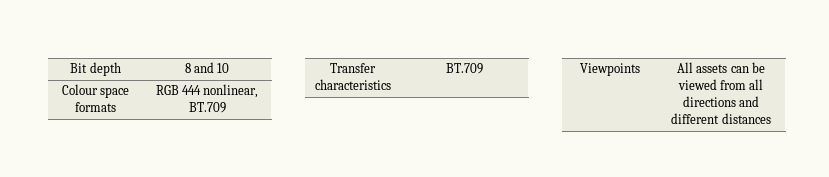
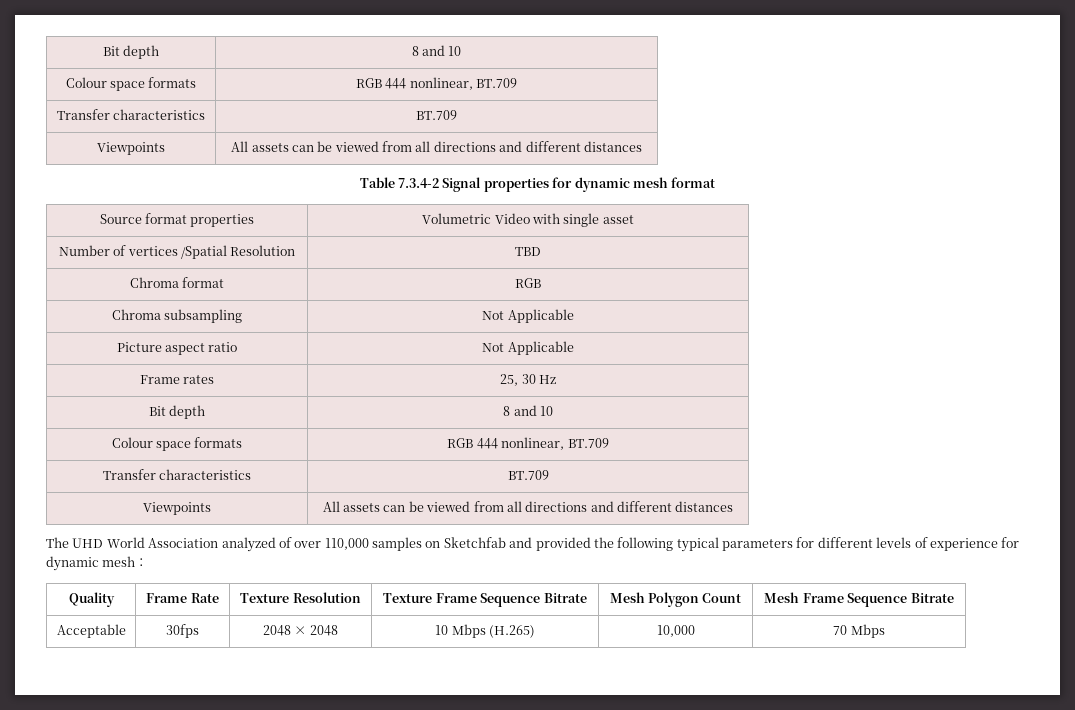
(771, 118) none -> [359,177,716,192] [99,213,255,227] [422,213,634,227] [58,245,296,259] [515,247,541,256] [129,277,225,288] [515,278,541,288] [111,309,243,323] [482,309,574,323] [116,342,238,355] [482,341,574,355] [139,375,215,384] [500,374,556,386] [148,405,206,419] [503,405,553,416] [111,437,243,451] [447,437,609,450] [102,469,252,480] [507,470,549,480] [143,502,211,515] [322,501,734,512] [46,537,1020,552] [46,556,149,571] [68,592,115,607] [146,593,219,603] [240,592,361,603] [383,593,587,607] [609,592,742,607] [764,592,954,607] [56,624,126,638] [166,624,199,638] [262,625,339,636] [435,624,535,638] [656,625,695,637] [833,624,885,638] // Table 7.3.4-2 Signal properties for dynamic mesh format // Source format properties | Volumetric Video with single asset // Number of vertices /Spatial Resolution | TBD // Chroma format | RGB // Chroma subsampling | Not Applicable // Picture aspect ratio | Not Applicable // Frame rates | 25, 30 Hz // Bit depth | 8 and 10 // Colour space formats | RGB 444 nonlinear, BT.709 // Transfer characteristics | BT.709 // Viewpoints | All assets can be viewed from all directions and different distances // The UHD World Association analyzed of over 110,000 samples on Sketchfab and provided the following typical parameters for different levels of experience for dynamic mesh： // Quality | Frame Rate | Texture Resolution | Texture Frame Sequence Bitrate | Mesh Polygon Count | Mesh Frame Sequence Bitrate // Acceptable | 30fps | 2048 × 2048 | 10 Mbps (H.265) | 10,000 | 70 Mbps

